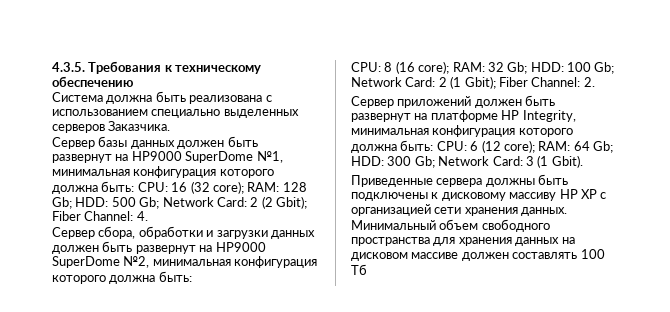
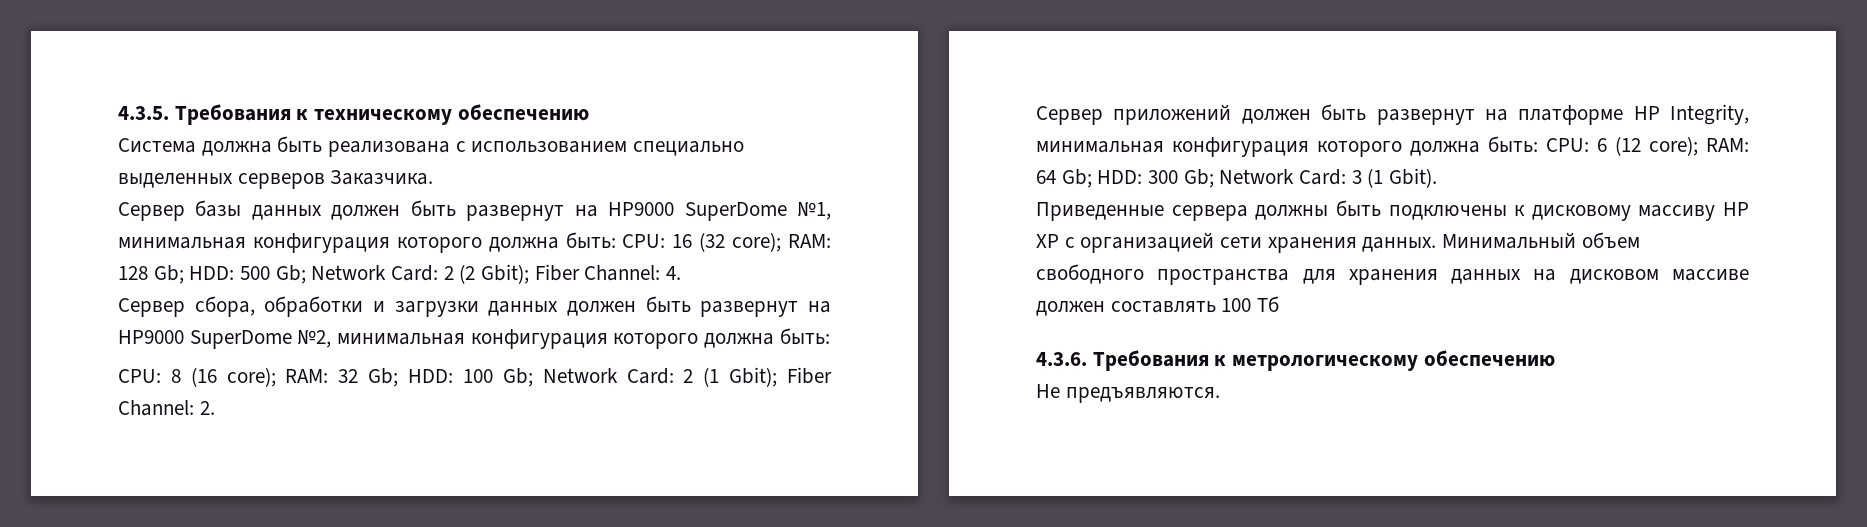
(367, 269) none -> [1036,350,1555,371] [1036,384,1220,403] // 4.3.6. Требования к метрологическому обеспечению // Не предъявляются.

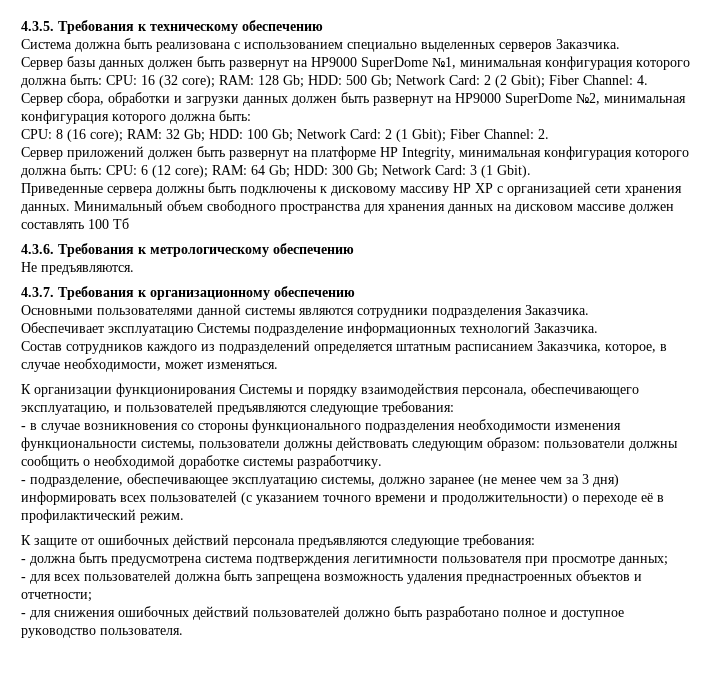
(1220, 395) none -> [21,286,355,300] [21,304,589,318] [21,322,598,336] [21,340,667,354] [21,358,278,372] [21,383,639,397] [21,401,454,415] [21,419,621,433] [21,437,678,451] [21,455,382,469] [21,473,619,487] [21,491,664,505] [21,509,184,523] [21,534,535,548] [21,552,668,566] [21,570,642,584] [21,592,92,602] [21,606,624,620] [21,628,183,638] // 4.3.7. Требования к организационному обеспечению // Основными пользователями данной системы являются сотрудники подразделения Заказчика. // Обеспечивает эксплуатацию Системы подразделение информационных технологий Заказчика. // Состав сотрудников каждого из подразделений определяется штатным расписанием Заказчика, которое, в случае необходимости, может изменяться. // К организации функционирования Системы и порядку взаимодействия персонала, обеспечивающего эксплуатацию, и пользователей предъявляются следующие требования: // - в случае возникновения со стороны функционального подразделения необходимости изменения функциональности системы, пользователи должны действовать следующим образом: пользователи должны сообщить о необходимой доработке системы разработчику. // - подразделение, обеспечивающее эксплуатацию системы, должно заранее (не менее чем за 3 дня) информировать всех пользователей (с указанием точного времени и продолжительности) о переходе её в профилактический режим. // К защите от ошибочных действий персонала предъявляются следующие требования: // - должна быть предусмотрена система подтверждения легитимности пользователя при просмотре данных; // - для всех пользователей должна быть запрещена возможность удаления преднастроенных объектов и отчетности; // - для снижения ошибочных действий пользователей должно быть разработано полное и доступное руководство пользователя.

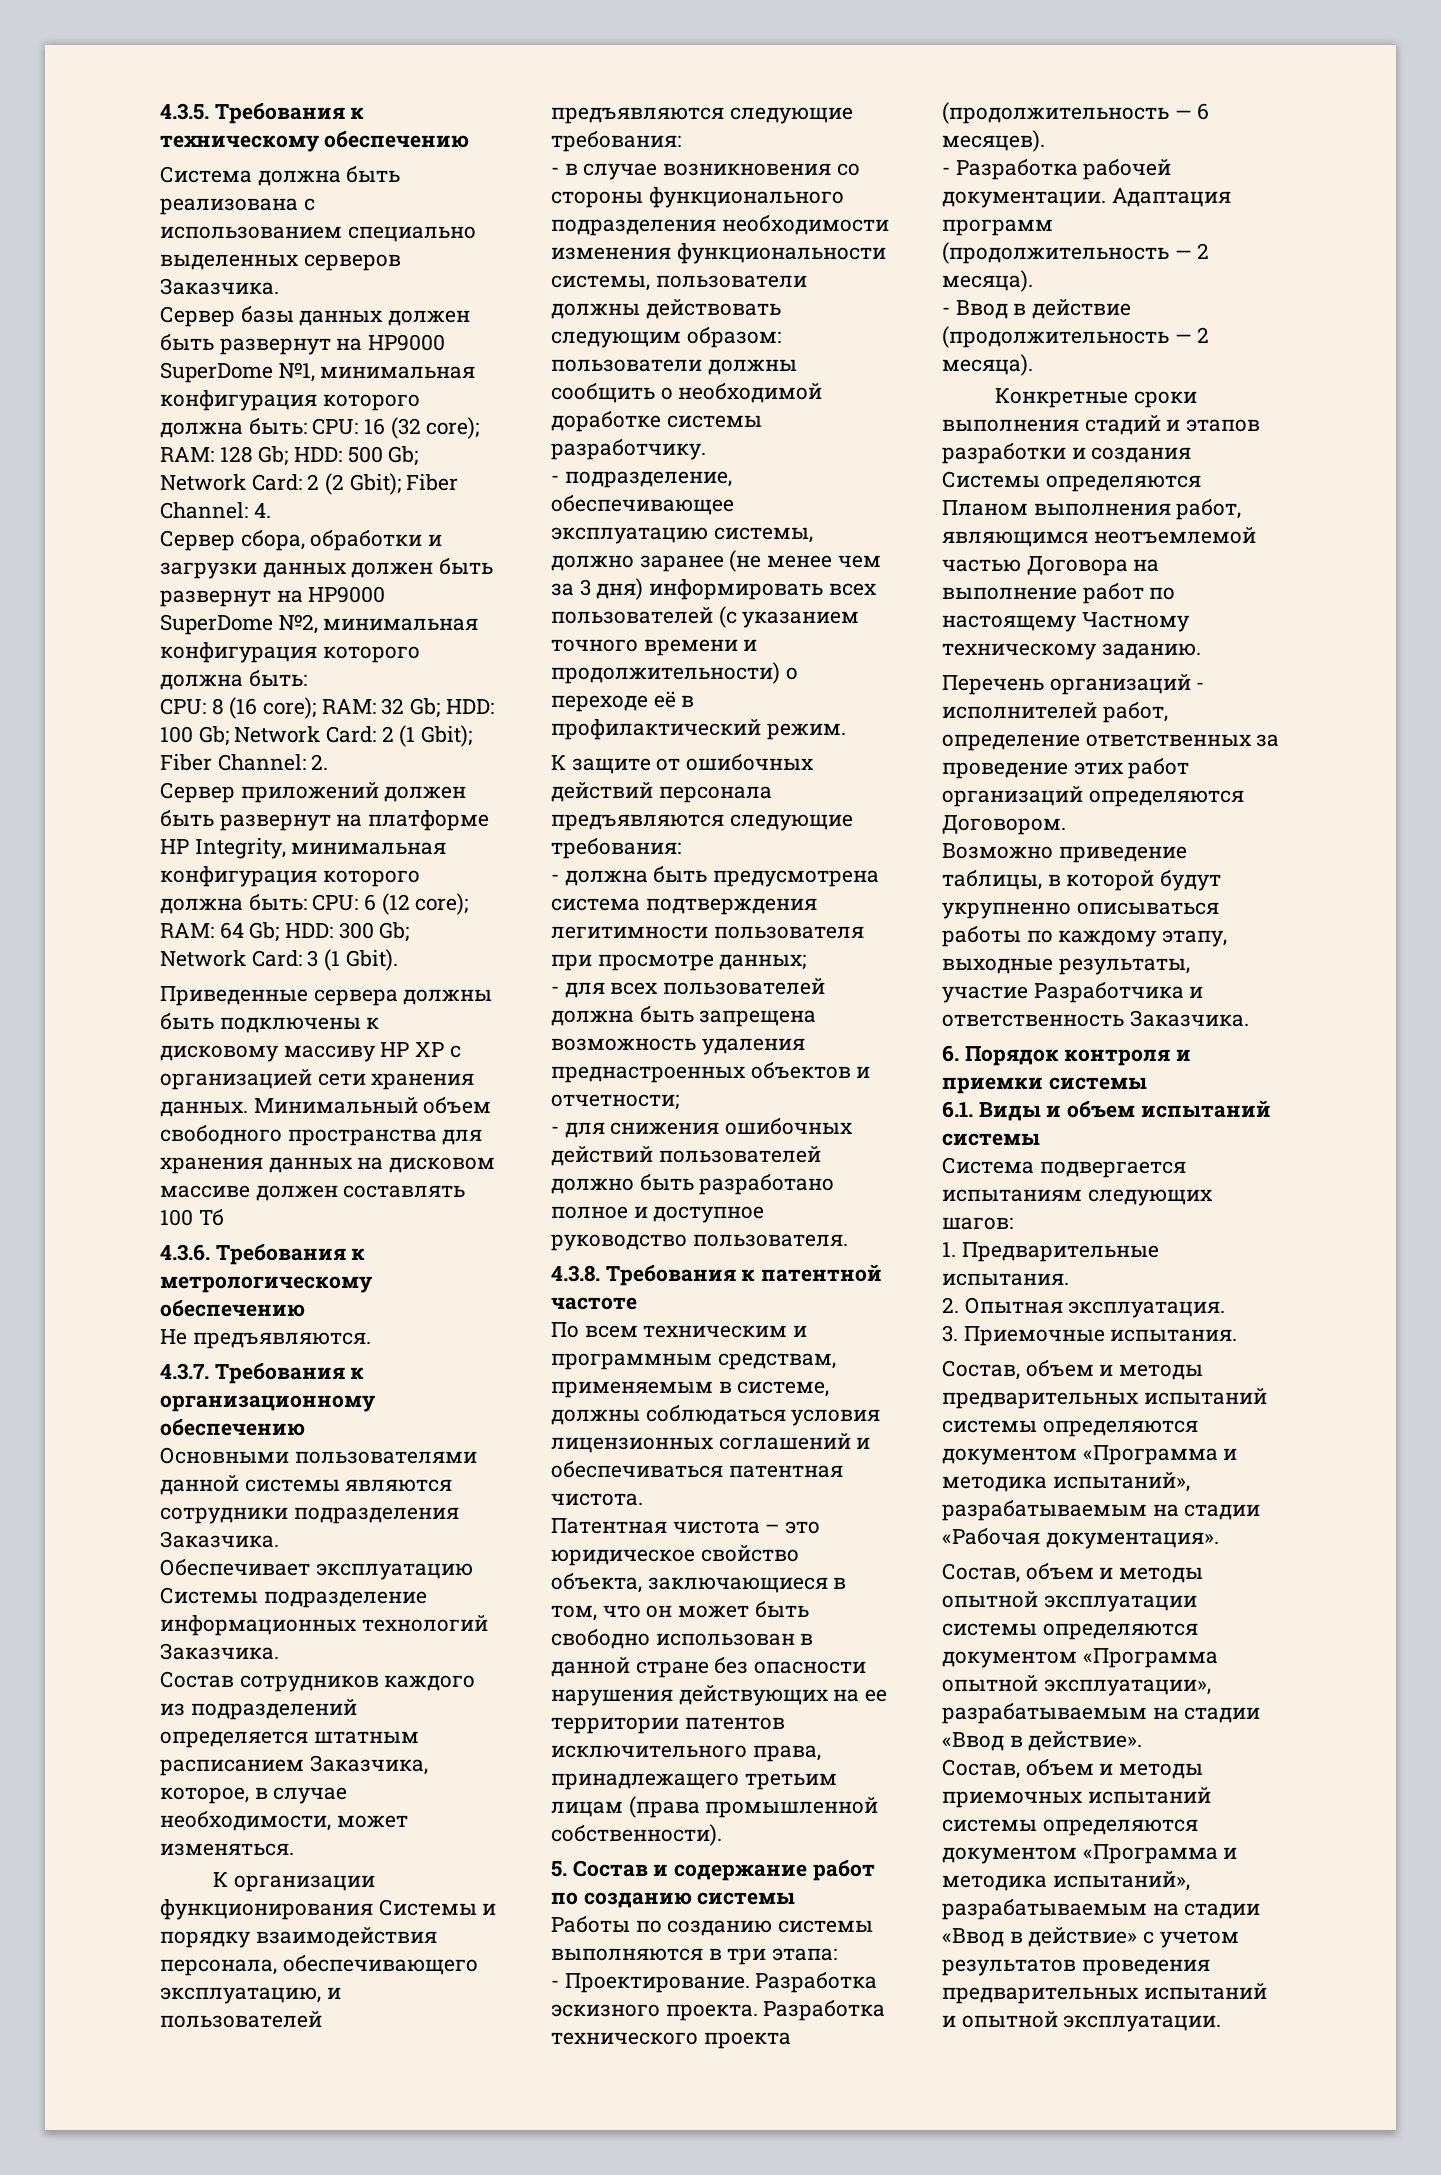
(183, 631) none -> [551,1265,883,1286] [551,1297,637,1310] [551,1322,808,1338] [551,1353,836,1370] [551,1381,830,1398] [551,1405,881,1426] [551,1433,871,1453] [551,1461,843,1478] [551,1493,643,1506] [551,1518,821,1534] [551,1545,799,1566] [551,1573,847,1593] [551,1601,809,1621] [551,1629,814,1649] [551,1657,867,1678] [551,1685,888,1706] [551,1717,785,1734] [551,1745,821,1762] [551,1773,837,1790] [551,1796,879,1818] [551,1824,722,1846] [551,1860,875,1881] [551,1892,796,1908] [551,1916,874,1936] [551,1948,838,1965] [551,1972,878,1993] [551,2000,886,2021] [551,2032,791,2049] [942,102,1210,124] [942,130,1045,152] [942,159,1172,180] [942,188,1231,208] [942,219,1053,236] [942,242,1210,264] [942,270,1033,292] [942,299,1132,319] [942,326,1210,348] [942,354,1033,376] [994,387,1197,408] [942,415,1261,435] [942,443,1192,464] [942,471,1201,492] [942,499,1242,520] [942,527,1256,547] [942,556,1160,576] [942,583,1176,604] [942,612,1190,632] [942,643,1201,660] [942,674,1205,695] [942,702,1168,723] [942,734,1280,751] [942,758,1190,779] [942,786,1244,807] [942,815,1066,835] [942,843,1187,863] [942,870,1222,891] [942,902,1219,919] [942,926,1228,947] [942,958,1190,975] [942,982,1204,1003] [942,1010,1249,1027] [942,1045,1192,1066] [942,1077,1147,1094] [942,1101,1271,1121] [942,1133,1040,1146] [942,1157,1186,1178] [942,1189,1212,1206] [942,1217,1013,1230] [942,1242,1159,1262] [942,1273,1069,1286] [942,1297,1226,1318] [942,1325,1238,1346] [942,1360,1204,1380] [942,1388,1267,1409] [942,1420,1198,1437] [942,1445,1238,1465] [942,1472,1190,1492] [942,1500,1261,1521] [942,1528,1219,1549] [942,1563,1204,1583] [942,1591,1197,1612] [942,1623,1198,1640] [942,1648,1218,1668] [942,1675,1211,1696] [942,1703,1261,1724] [942,1731,1143,1751] [942,1759,1204,1779] [942,1787,1211,1808] [942,1819,1198,1836] [942,1844,1238,1864] [942,1871,1190,1891] [942,1899,1261,1920] [942,1927,1239,1948] [942,1959,1210,1976] [942,1983,1267,2004] [942,2011,1222,2032] // 4.3.8. Требования к патентной частоте // По всем техническим и программным средствам, применяемым в системе, должны соблюдаться условия лицензионных соглашений и обеспечиваться патентная чистота. // Патентная чистота – это юридическое свойство объекта, заключающиеся в том, что он может быть свободно использован в данной стране без опасности нарушения действующих на ее территории патентов исключительного права, принадлежащего третьим лицам (права промышленной собственности). // 5. Состав и содержание работ по созданию системы // Работы по созданию системы выполняются в три этапа: // - Проектирование. Разработка эскизного проекта. Разработка технического проекта (продолжительность — 6 месяцев). // - Разработка рабочей документации. Адаптация программ (продолжительность — 2 месяца). // - Ввод в действие (продолжительность — 2 месяца). // Конкретные сроки выполнения стадий и этапов разработки и создания Системы определяются Планом выполнения работ, являющимся неотъемлемой частью Договора на выполнение работ по настоящему Частному техническому заданию. // Перечень организаций - исполнителей работ, определение ответственных за проведение этих работ организаций определяются Договором. // Возможно приведение таблицы, в которой будут укрупненно описываться работы по каждому этапу, выходные результаты, участие Разработчика и ответственность Заказчика. // 6. Порядок контроля и приемки системы // 6.1. Виды и объем испытаний системы // Система подвергается испытаниям следующих шагов: // 1. Предварительные испытания. // 2. Опытная эксплуатация. // 3. Приемочные испытания. // Состав, объем и методы предварительных испытаний системы определяются документом «Программа и методика испытаний», разрабатываемым на стадии «Рабочая документация». // Состав, объем и методы опытной эксплуатации системы определяются документом «Программа опытной эксплуатации», разрабатываемым на стадии «Ввод в действие». // Состав, объем и методы приемочных испытаний системы определяются документом «Программа и методика испытаний», разрабатываемым на стадии «Ввод в действие» с учетом результатов проведения предварительных испытаний и опытной эксплуатации.

